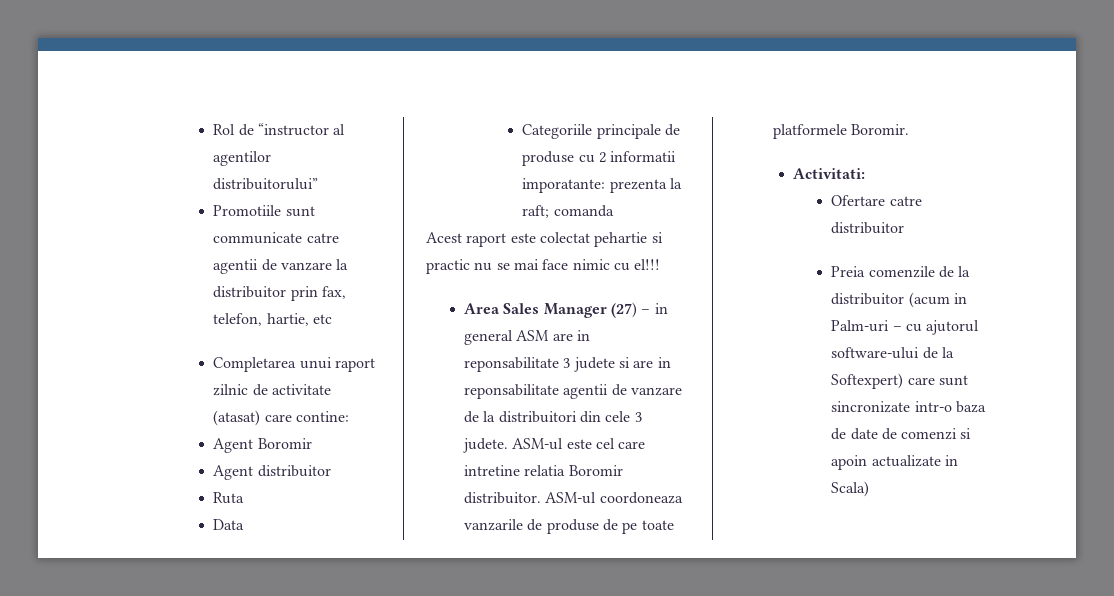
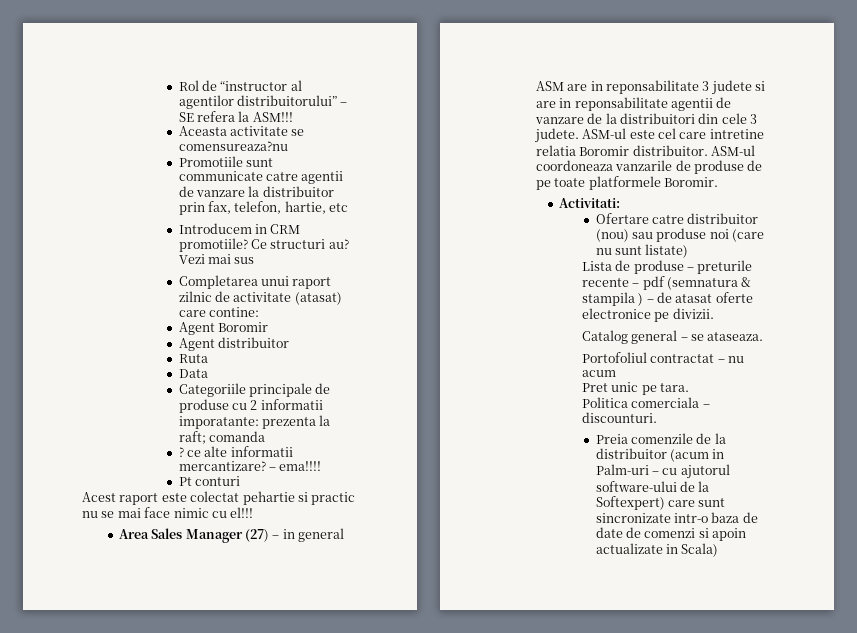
(319, 184) none -> [340,102,348,106] [178,111,293,122] [178,126,305,136] [178,141,288,151] – SE refera la ASM!!! // Aceasta activitate se comensureaza?nu
(332, 319) none -> [178,223,301,234] [178,238,349,252] [178,254,255,264] // Introducem in CRM promotiile? Ce structuri au? Vezi mai sus
(614, 211) none -> [178,446,293,457] [178,461,322,471] [178,476,240,486] // ? ce alte informatii mercantizare? – ema!!!! // Pt conturi
(905, 228) none -> [595,228,765,242] [595,244,689,258] [581,260,753,274] [581,276,752,290] [581,292,753,306] [581,308,714,322] [581,330,764,344] [581,352,744,363] [581,370,616,377] [581,382,689,395] [581,397,710,408] [581,412,657,423] (nou) sau produse noi (care nu sunt listate) // Lista de produse – preturile recente – pdf (semnatura & stampila ) – de atasat oferte electronice pe divizii. // Catalog general – se ataseaza. // Portofoliul contractat – nu acum // Pret unic pe tara. // Politica comerciala – discounturi.

